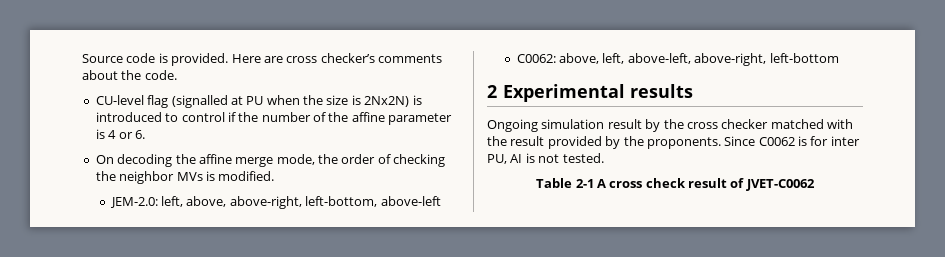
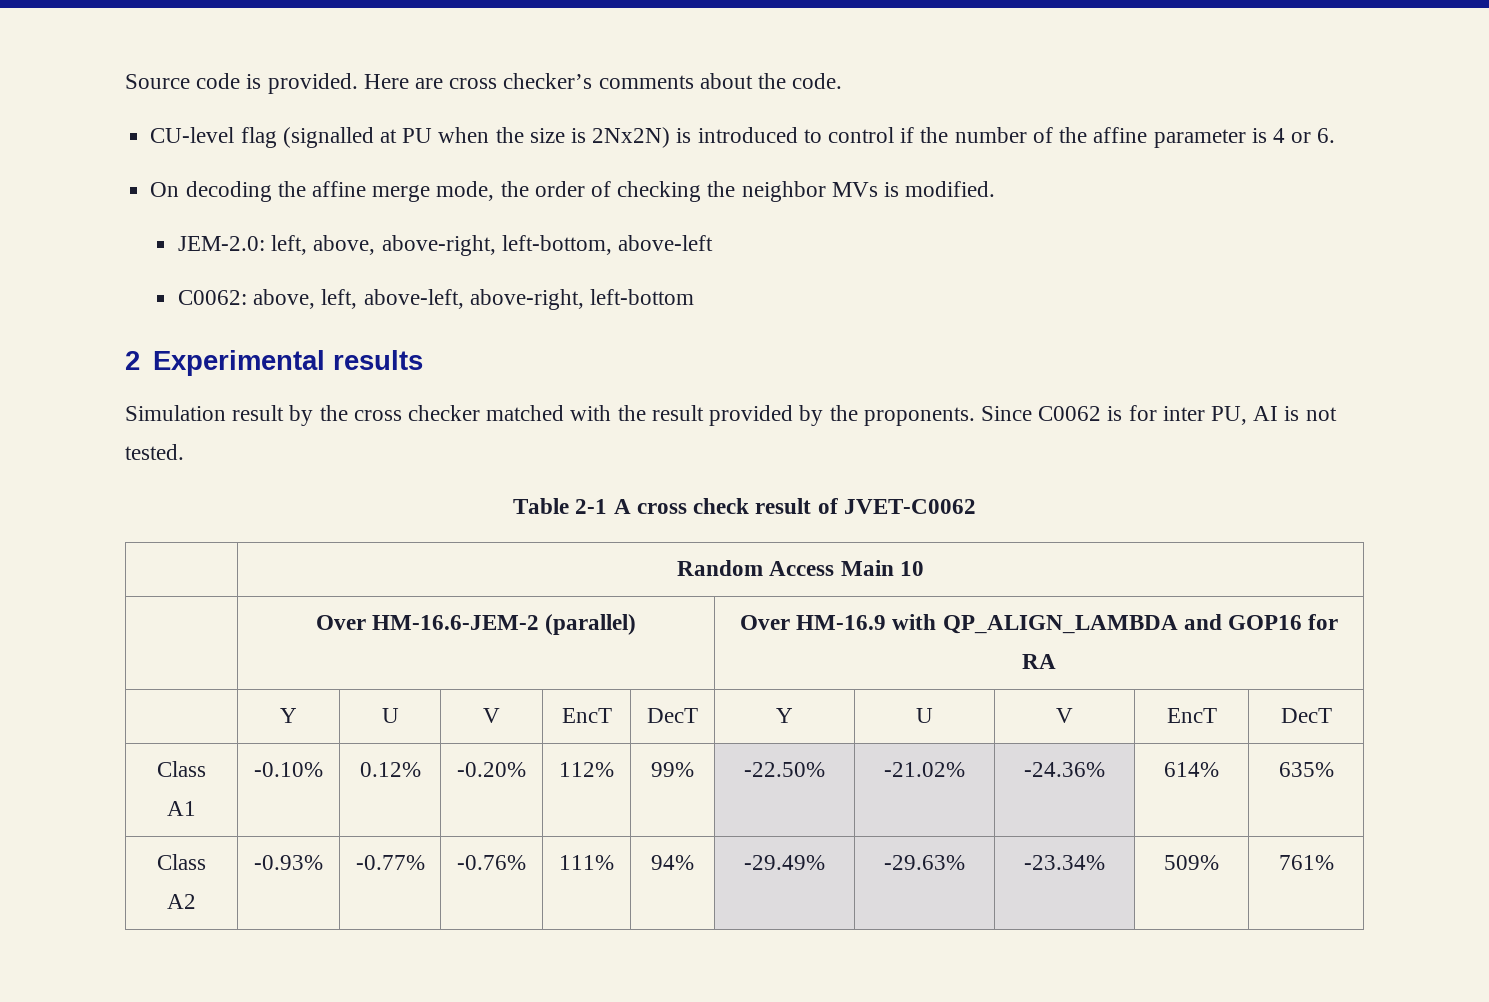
[487,119,605,132] Ongoing simulation -> [125,405,226,421] Simulation
(815, 185) none -> [677,560,924,576] [315,614,637,635] [739,614,1339,634] [1022,654,1056,669] [280,708,297,723] [381,708,399,723] [483,708,500,723] [561,708,612,723] [647,708,698,723] [776,708,793,723] [916,708,933,723] [1056,708,1073,723] [1166,708,1217,723] [1280,708,1332,723] [157,761,206,777] [167,801,196,816] [254,762,323,777] [359,762,421,777] [457,762,526,777] [559,762,614,777] [651,762,694,777] [744,762,825,777] [884,762,965,777] [1024,762,1105,777] [1164,762,1219,777] [1278,762,1334,777] [157,854,206,870] [167,894,196,909] [254,855,323,870] [355,855,425,870] [457,855,526,870] [559,855,614,870] [651,855,694,870] [744,855,825,870] [884,855,965,870] [1024,855,1105,870] [1164,855,1219,870] [1278,855,1334,870] // | Random Access Main 10 // | Over HM-16.6-JEM-2 (parallel) | Over HM-16.9 with QP_ALIGN_LAMBDA and GOP16 for RA // | Y | U | V | EncT | DecT | Y | U | V | EncT | DecT // Class A1 | -0.10% | 0.12% | -0.20% | 112% | 99% | -22.50% | -21.02% | -24.36% | 614% | 635% // Class A2 | -0.93% | -0.77% | -0.76% | 111% | 94% | -29.49% | -29.63% | -23.34% | 509% | 761%

